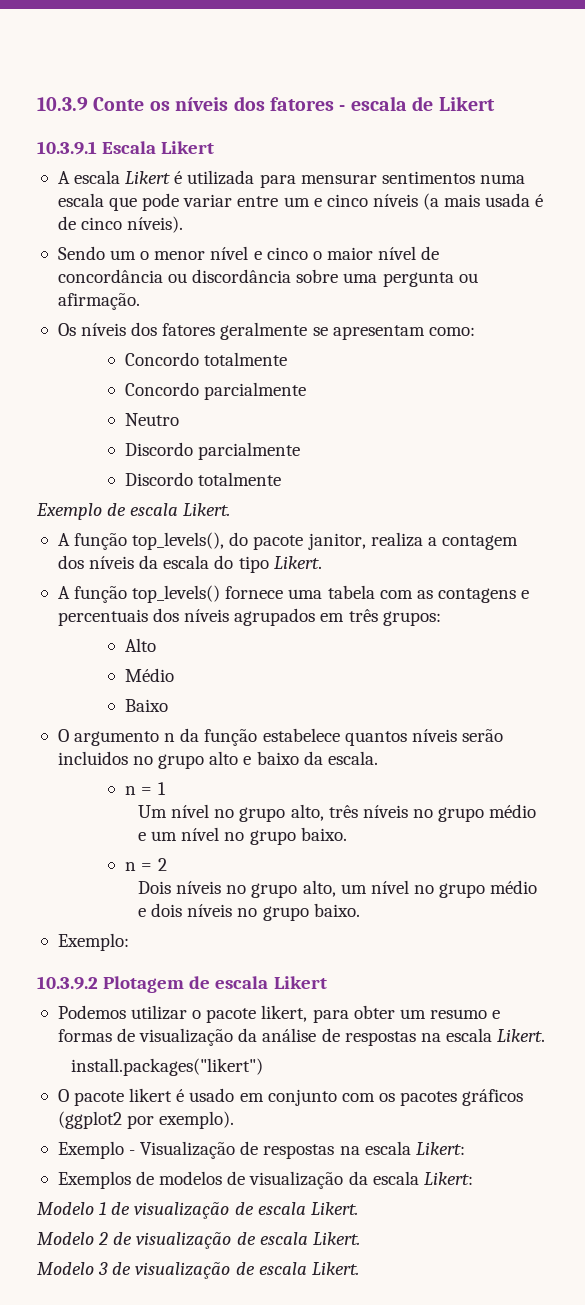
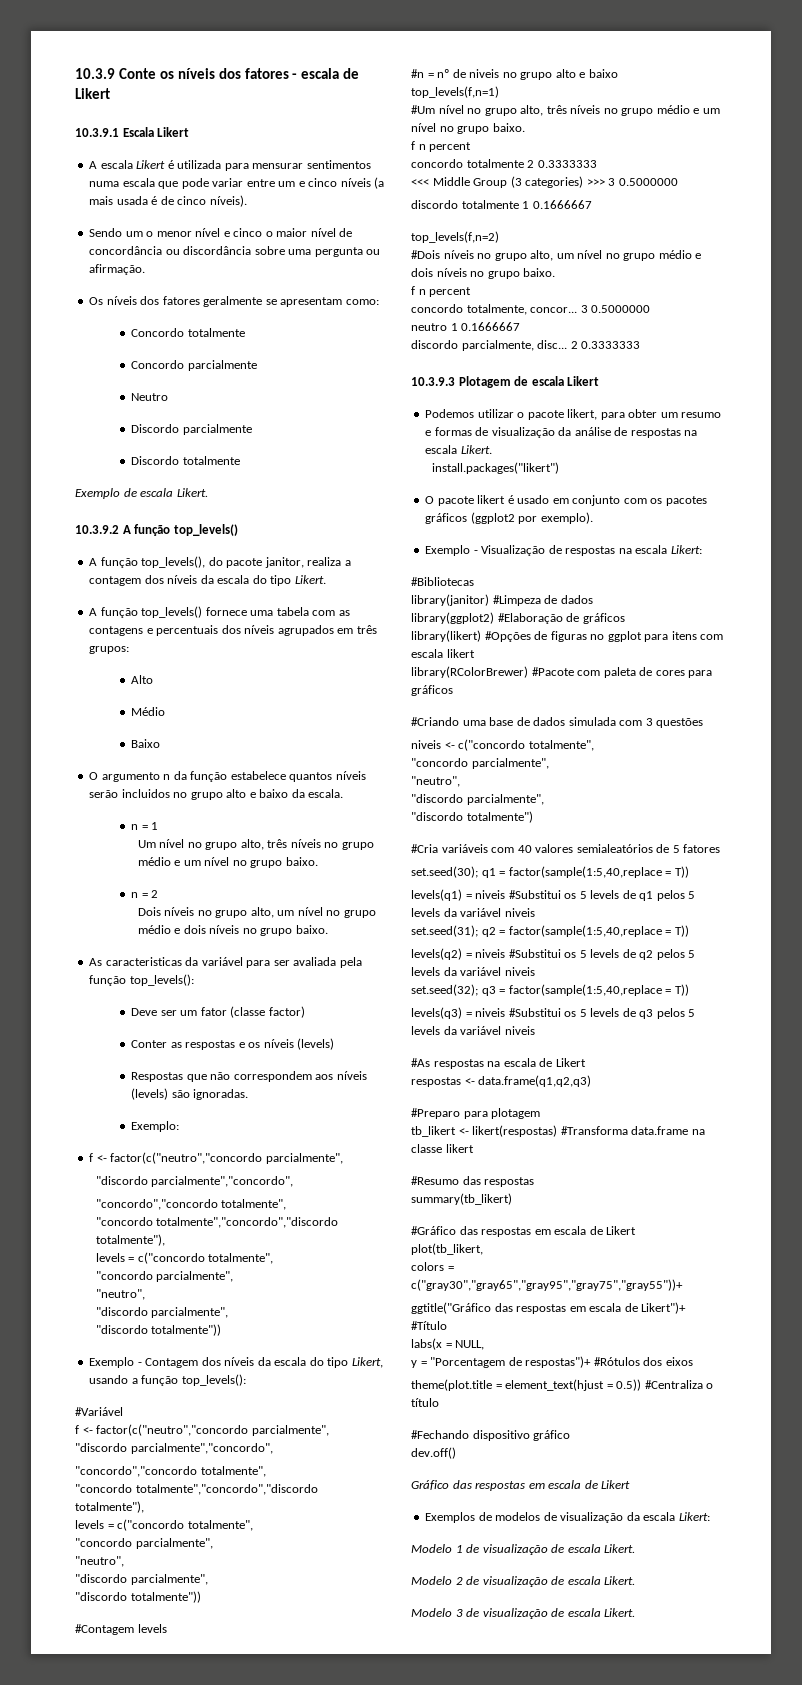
(231, 509) none -> [75,524,238,536] // 10.3.9.2 A função top_levels()
[57,933,129,951] [37,976,98,990] Exemplo: // 10.3.9.2 -> [89,957,362,968] [89,974,194,986] [131,1006,305,1018] [131,1038,335,1050] [131,1071,367,1082] [131,1088,249,1100] [131,1121,180,1132] [89,1152,343,1164] [95,1176,294,1187] [95,1199,287,1210] [95,1217,339,1228] [95,1234,165,1246] [95,1252,274,1264] [95,1271,234,1282] [95,1289,145,1300] [95,1307,229,1318] [95,1324,222,1336] [89,1357,383,1368] [89,1374,246,1386] [75,1407,123,1416] [75,1424,329,1436] [75,1443,273,1454] [75,1466,266,1477] [75,1484,318,1495] [75,1501,144,1513] [75,1519,253,1531] [75,1538,213,1549] [75,1556,124,1567] [75,1574,208,1585] [75,1591,201,1603] [75,1624,167,1635] [411,69,618,80] [411,86,499,98] [411,105,720,116] [411,123,525,134] [411,141,472,152] [411,159,597,168] [411,176,678,188] [411,200,592,209] [411,231,499,243] [411,250,702,261] [411,268,556,279] [411,286,472,297] [411,304,651,315] [411,322,521,331] [411,340,641,351] [411,377,455,386] As caracteristicas da variável para ser avaliada pela função top_levels(): // Deve ser um fator (classe factor) // Conter as respostas e os níveis (levels) // Respostas que não correspondem aos níveis (levels) são ignoradas. // Exemplo: // f <- factor(c("neutro","concordo parcialmente", // "discordo parcialmente","concordo", // "concordo","concordo totalmente", // "concordo totalmente","concordo","discordo totalmente"), // levels = c("concordo totalmente", // "concordo parcialmente", // "neutro", // "discordo parcialmente", // "discordo totalmente")) // Exemplo - Contagem dos níveis da escala do tipo Likert, usando a função top_levels(): // #Variável // f <- factor(c("neutro","concordo parcialmente", // "discordo parcialmente","concordo", // "concordo","concordo totalmente", // "concordo totalmente","concordo","discordo totalmente"), // levels = c("concordo totalmente", // "concordo parcialmente", // "neutro", // "discordo parcialmente", // "discordo totalmente")) // #Contagem levels // #n = nº de niveis no grupo alto e baixo // top_levels(f,n=1) // #Um nível no grupo alto, três níveis no grupo médio e um nível no grupo baixo. // f n percent // concordo totalmente 2 0.3333333 // <<< Middle Group (3 categories) >>> 3 0.5000000 // discordo totalmente 1 0.1666667 // top_levels(f,n=2) // #Dois níveis no grupo alto, um nível no grupo médio e dois níveis no grupo baixo. // f n percent // concordo totalmente, concor... 3 0.5000000 // neutro 1 0.1666667 // discordo parcialmente, disc... 2 0.3333333 // 10.3.9.3
(465, 1148) none -> [411,577,474,586] [411,594,593,606] [411,612,625,624] [411,630,724,642] [411,649,475,658] [411,666,713,678] [411,685,453,696] [411,717,704,728] [411,739,594,751] [411,758,549,769] [411,776,460,787] [411,794,544,805] [411,811,533,823] [411,844,721,853] [411,866,689,878] [411,889,696,901] [411,908,535,917] [411,925,689,937] [411,948,696,960] [411,967,535,976] [411,984,689,996] [411,1007,696,1019] [411,1026,535,1035] [411,1058,586,1069] [411,1075,592,1087] [411,1108,541,1119] [411,1125,705,1137] [411,1144,474,1153] [411,1176,535,1187] [411,1193,512,1205] [411,1226,637,1237] [411,1243,483,1255] [411,1262,454,1271] [411,1279,683,1291] [411,1302,687,1314] [411,1321,447,1330] [411,1338,485,1350] [411,1356,693,1368] [411,1379,714,1391] [411,1398,439,1407] [411,1430,571,1441] [411,1447,456,1459] [411,1480,631,1491] // #Bibliotecas // library(janitor) #Limpeza de dados // library(ggplot2) #Elaboração de gráficos // library(likert) #Opções de figuras no ggplot para itens com escala likert // library(RColorBrewer) #Pacote com paleta de cores para gráficos // #Criando uma base de dados simulada com 3 questões // niveis <- c("concordo totalmente", // "concordo parcialmente", // "neutro", // "discordo parcialmente", // "discordo totalmente") // #Cria variáveis com 40 valores semialeatórios de 5 fatores // set.seed(30); q1 = factor(sample(1:5,40,replace = T)) // levels(q1) = niveis #Substitui os 5 levels de q1 pelos 5 levels da variável niveis // set.seed(31); q2 = factor(sample(1:5,40,replace = T)) // levels(q2) = niveis #Substitui os 5 levels de q2 pelos 5 levels da variável niveis // set.seed(32); q3 = factor(sample(1:5,40,replace = T)) // levels(q3) = niveis #Substitui os 5 levels de q3 pelos 5 levels da variável niveis // #As respostas na escala de Likert // respostas <- data.frame(q1,q2,q3) // #Preparo para plotagem // tb_likert <- likert(respostas) #Transforma data.frame na classe likert // #Resumo das respostas // summary(tb_likert) // #Gráfico das respostas em escala de Likert // plot(tb_likert, // colors = c("gray30","gray65","gray95","gray75","gray55"))+ // ggtitle("Gráfico das respostas em escala de Likert")+ #Título // labs(x = NULL, // y = "Porcentagem de respostas")+ #Rótulos dos eixos // theme(plot.title = element_text(hjust = 0.5)) #Centraliza o título // #Fechando dispositivo gráfico // dev.off() // Gráfico das respostas em escala de Likert

